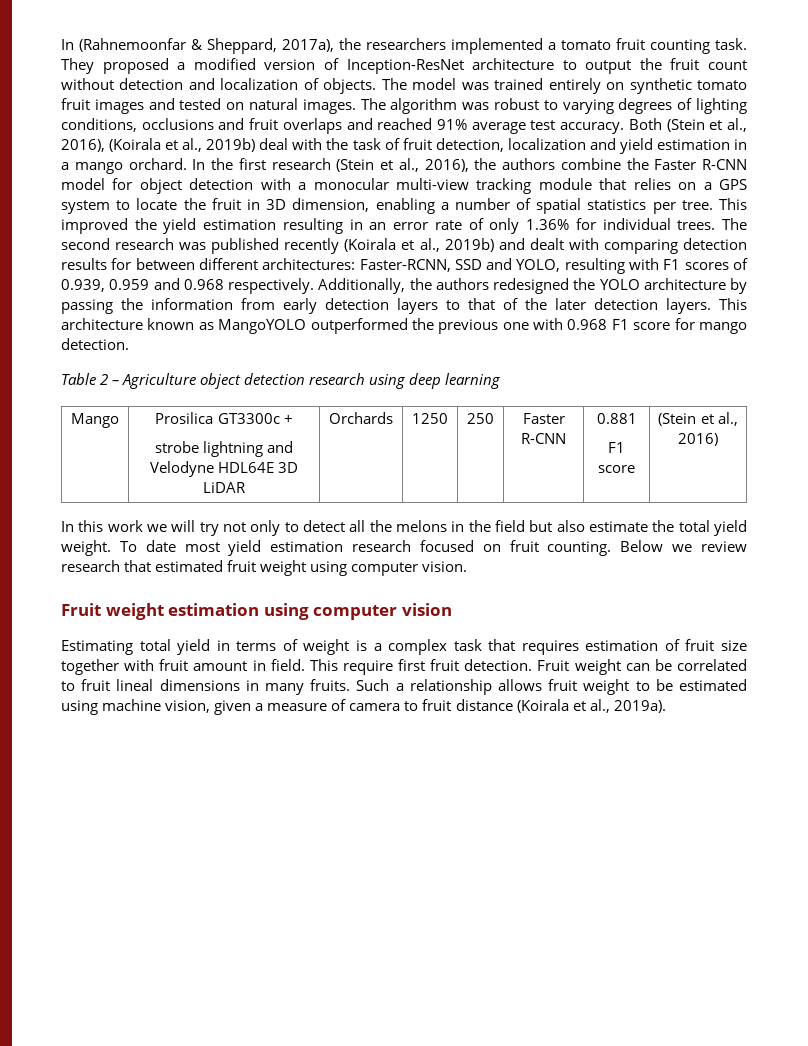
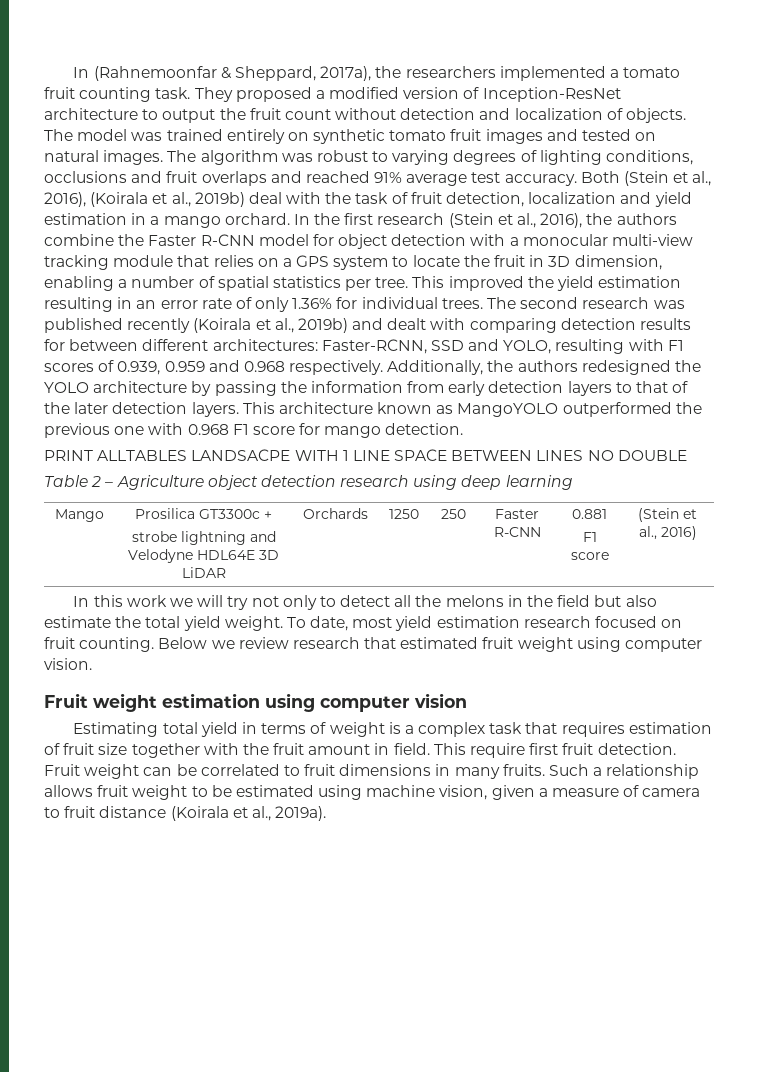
(129, 344) none -> [44,449,687,461] // PRINT ALLTABLES LANDSACPE WITH 1 LINE SPACE BETWEEN LINES NO DOUBLE
[145,540,176,552] date -> [310,616,349,631] date,
(155, 665) none -> [242,743,269,755] the
[116,679,154,691] lineal -> (336, 770) none

